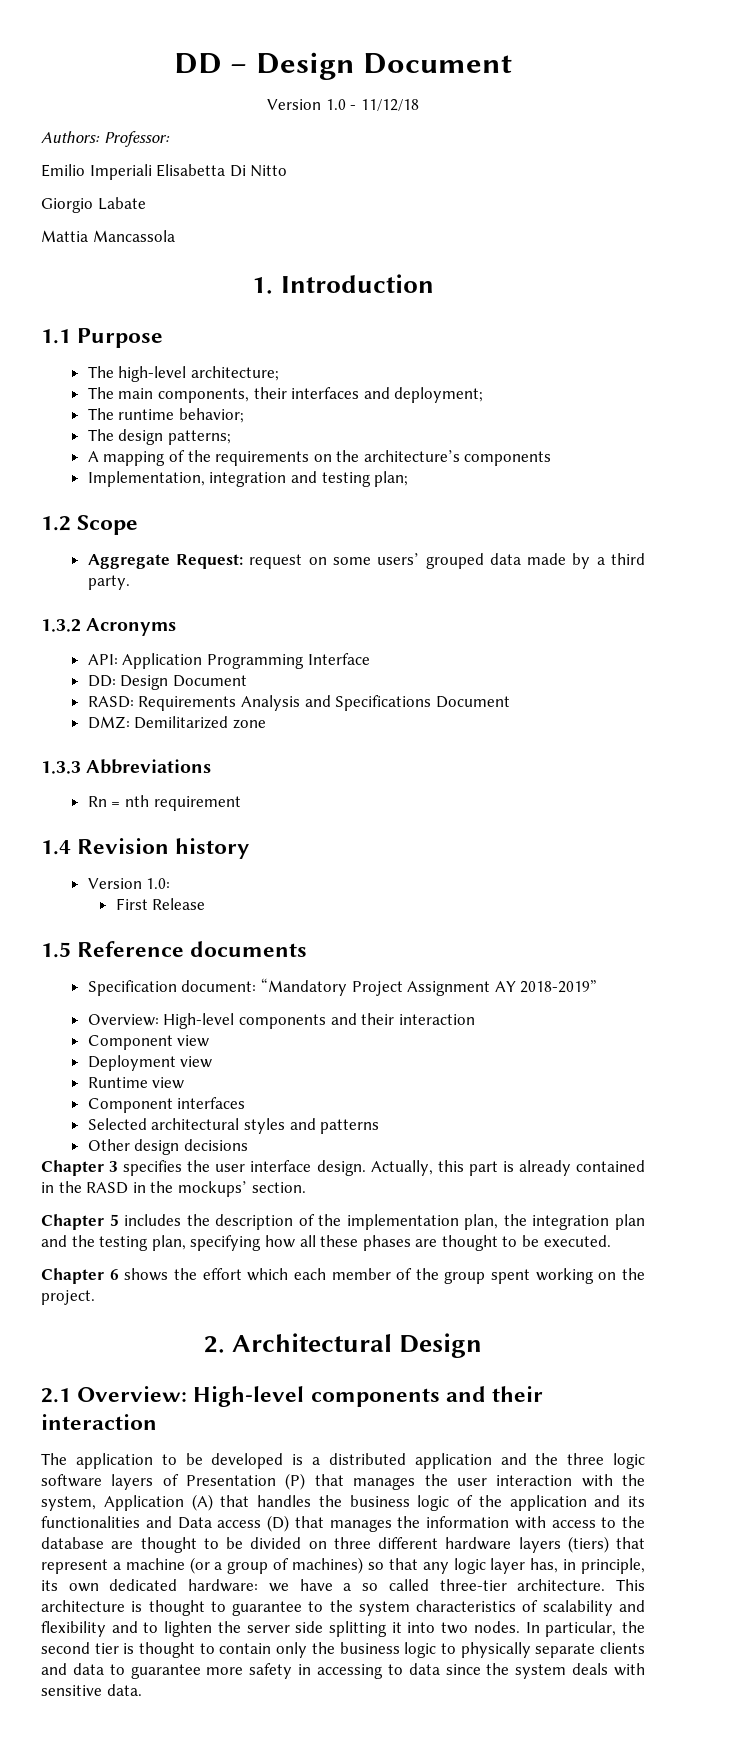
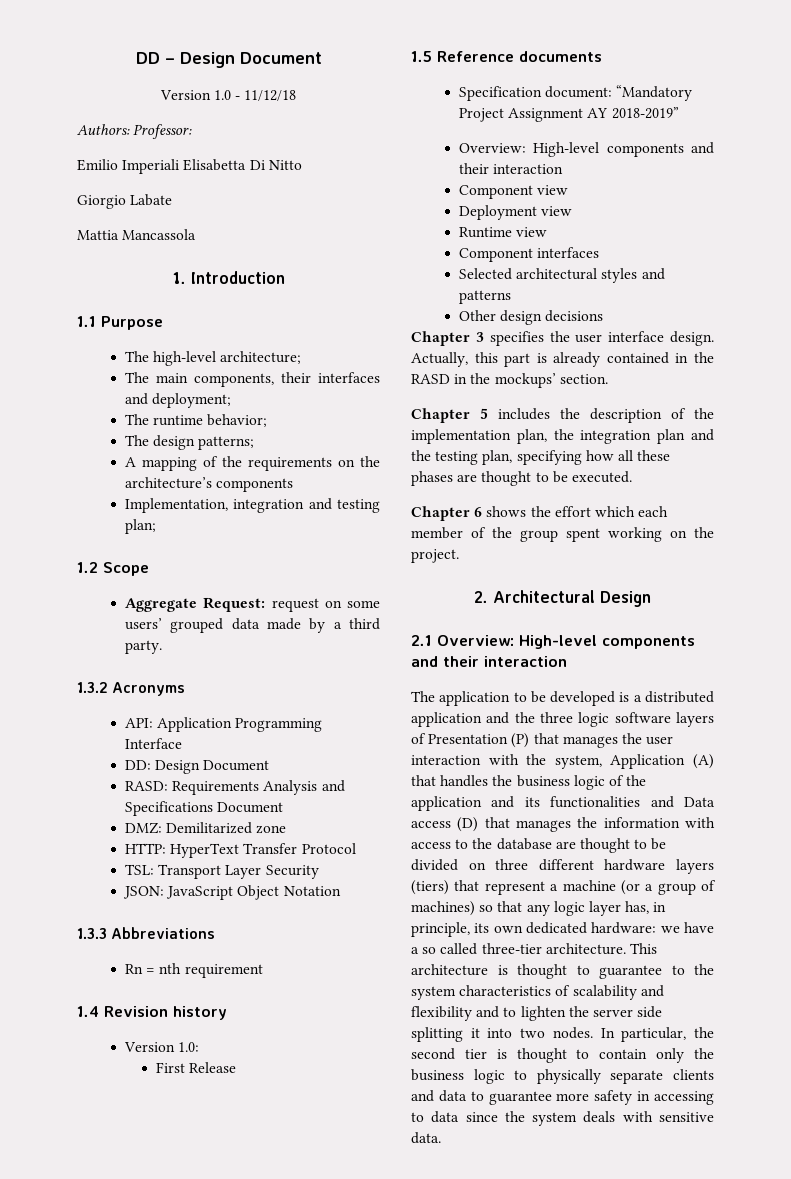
(266, 724) none -> [125,843,356,858] [125,864,319,879] [123,885,341,900] // HTTP: HyperText Transfer Protocol // TSL: Transport Layer Security // JSON: JavaScript Object Notation

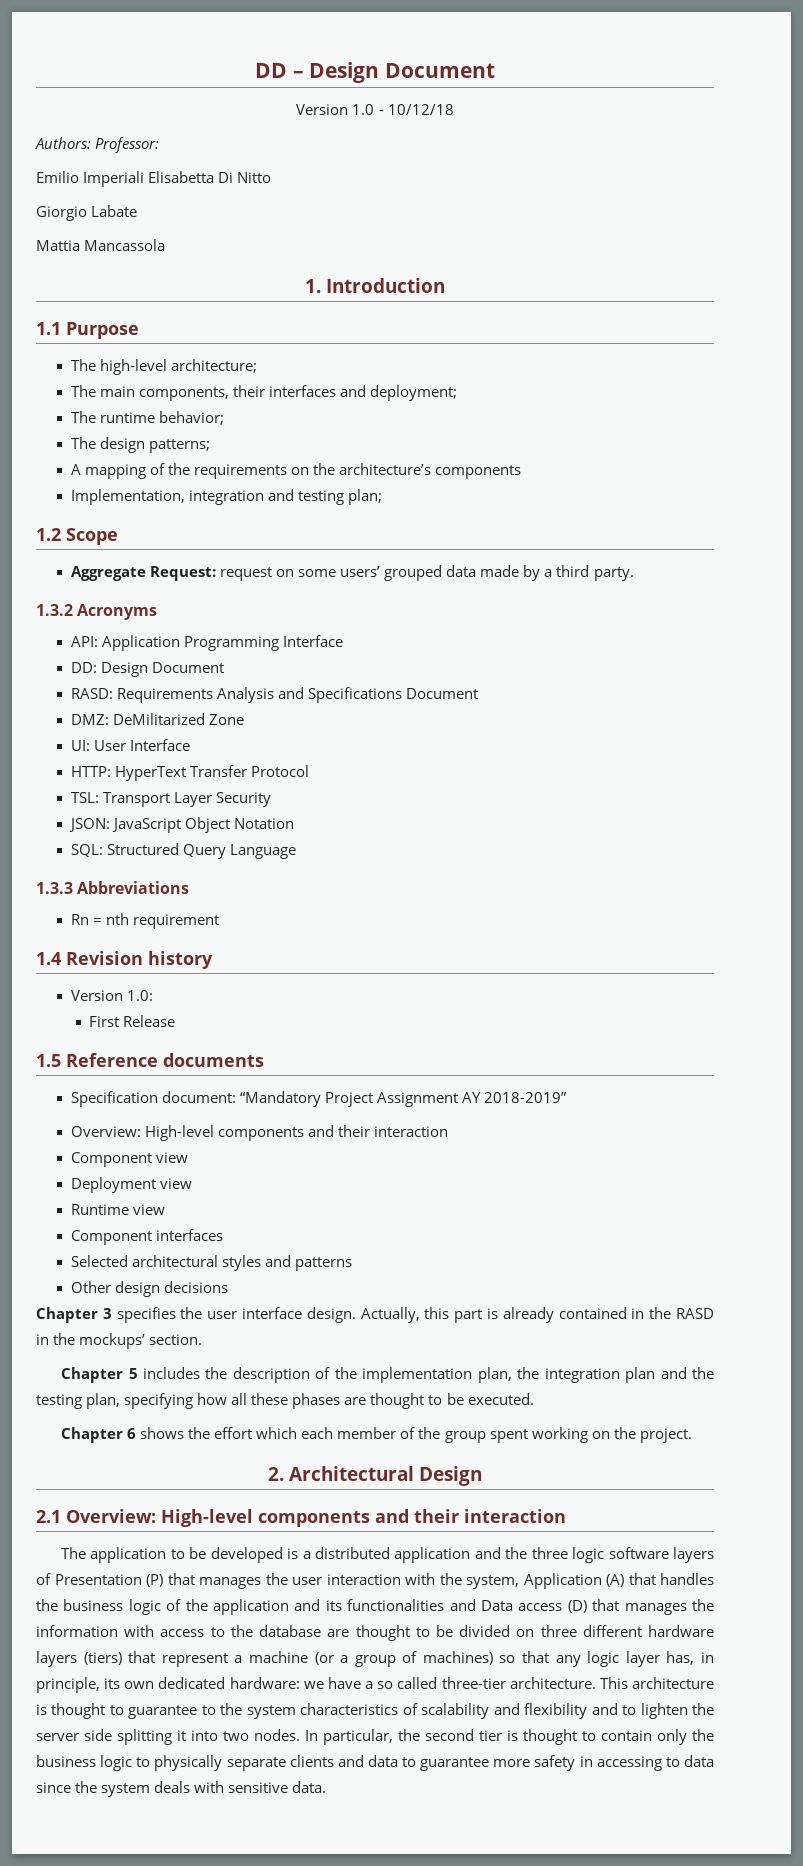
[244,90,297,101] 11/12/18 -> [387,104,454,115] 10/12/18
[166,822,287,834] Demilitarized zone -> [112,713,245,725] [70,739,191,751] DeMilitarized Zone // UI: User Interface
(341, 891) none -> [70,843,297,859] // SQL: Structured Query Language

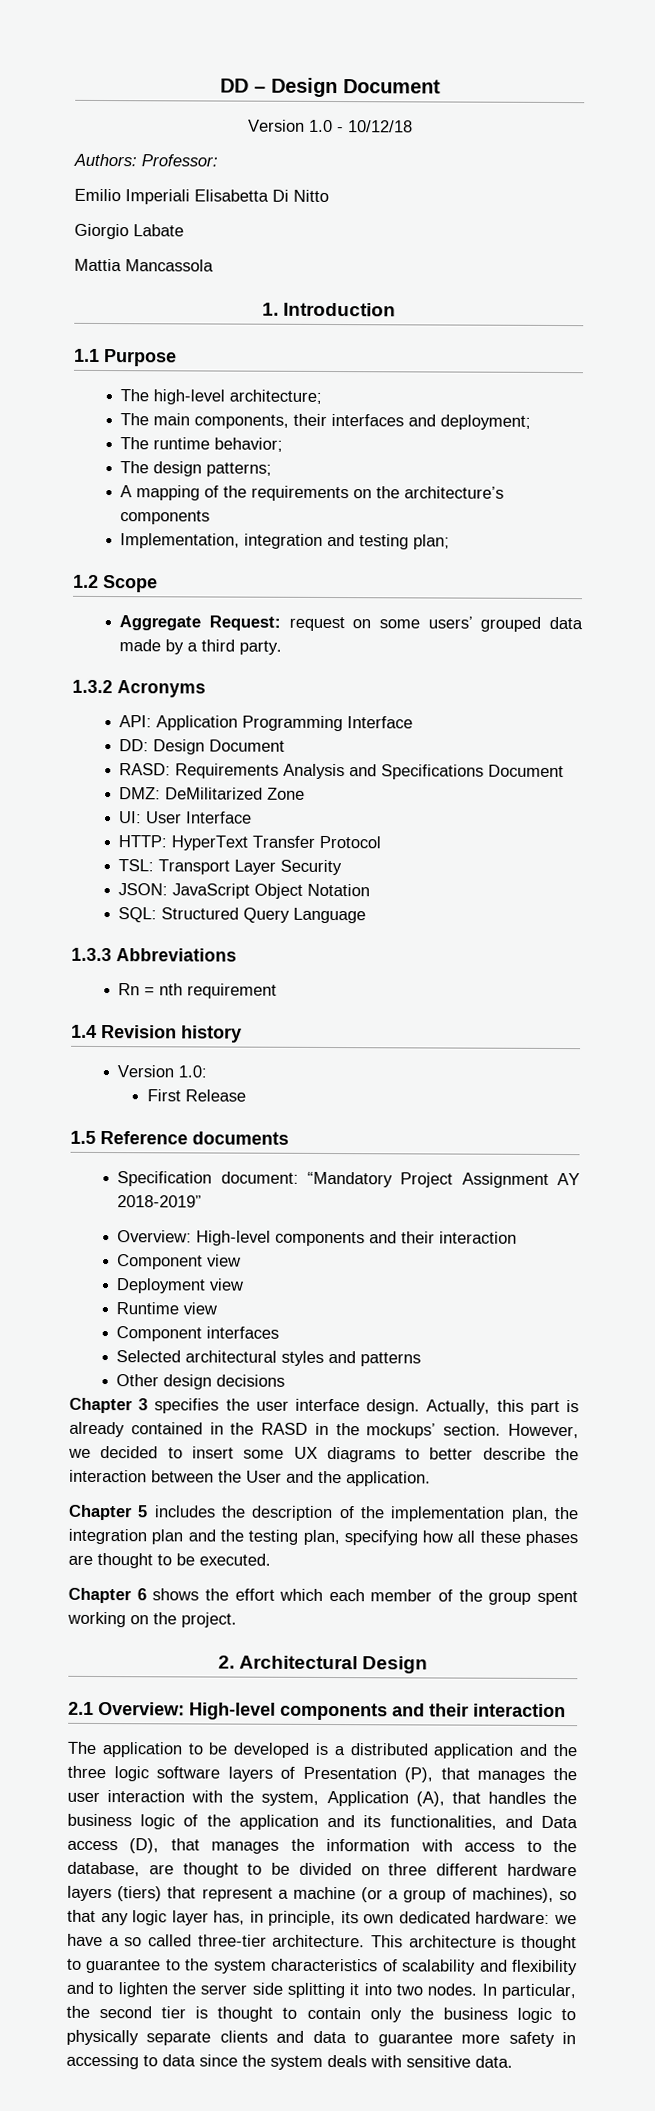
(203, 1339) none -> [507,1423,579,1439] [68,1446,579,1463] [69,1469,431,1487] However, we decided to insert some UX diagrams to better describe the interaction between the User and the application.
[146,1574,163,1587] (P) -> [404,1767,434,1783] (P),
[606,1574,624,1587] (A) -> [415,1791,445,1807] (A),
[347,1599,445,1611] functionalities -> [389,1815,497,1830] functionalities,
[567,1600,587,1613] (D) -> [129,1838,160,1854] (D),
[259,1625,322,1637] database -> [67,1861,140,1877] database,
[422,1651,493,1665] machines) -> [471,1887,554,1903] machines),

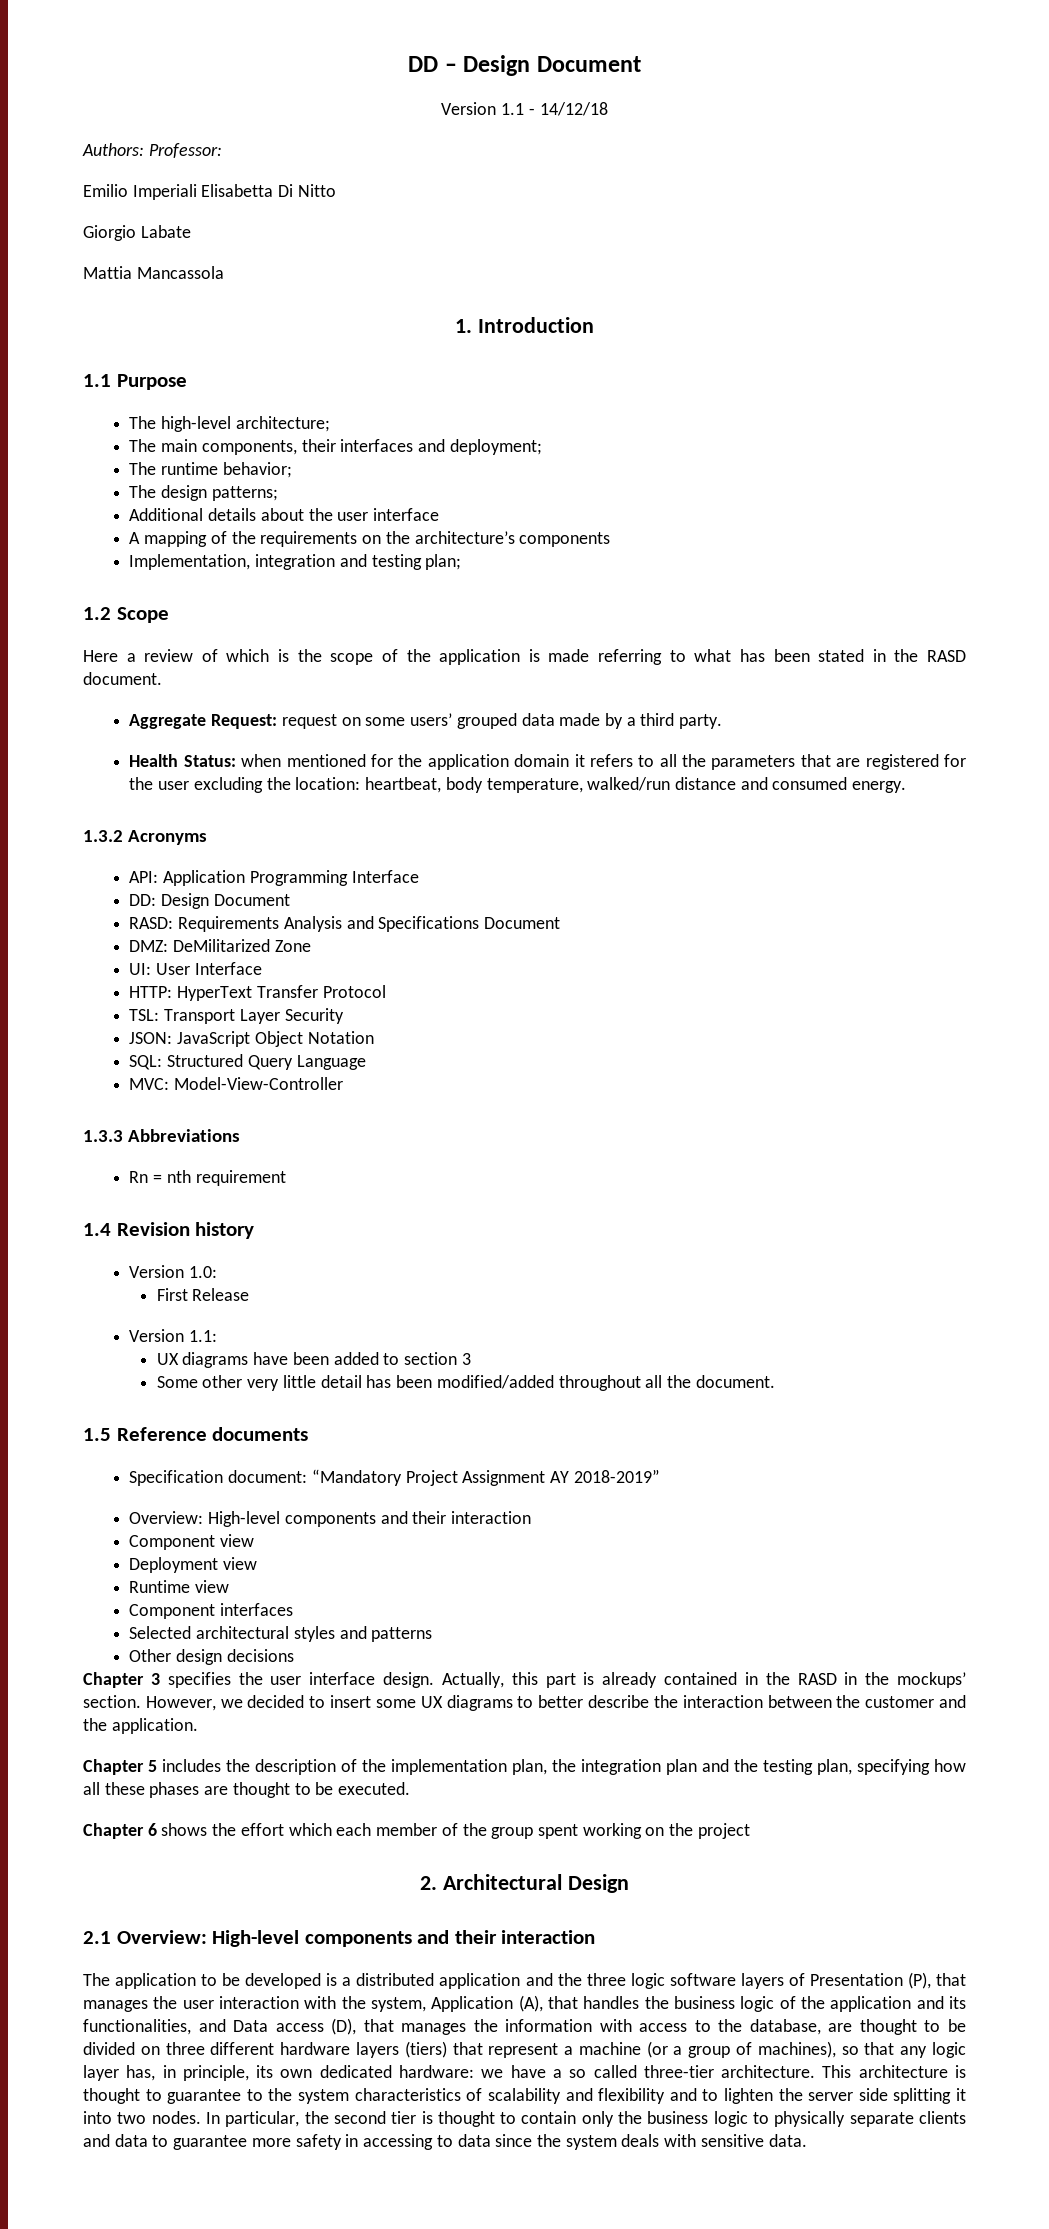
[308,119,413,133] 1.0 - 10/12/18 -> [501,102,608,116] 1.1 - 14/12/18
(273, 469) none -> [129,508,440,521] // Additional details about the user interface
(158, 584) none -> [83,649,966,665] [83,672,162,685] // Here a review of which is the scope of the application is made referring to what has been stated in the RASD document.
(283, 647) none -> [129,754,966,770] [129,777,907,793] // Health Status: when mentioned for the application domain it refers to all the parameters that are registered for the user excluding the location: heartbeat, body temperature, walked/run distance and consumed energy.
(367, 915) none -> [129,1077,344,1090] // MVC: Model-View-Controller
(246, 1095) none -> [129,1329,218,1342] [156,1352,471,1368] [156,1375,775,1391] // Version 1.1: // UX diagrams have been added to section 3 // Some other very little detail has been modified/added throughout all the document.
[246,1470,282,1483] User -> [865,1696,935,1708] customer
[181,1612,237,1628] project. -> [697,1823,750,1839] project

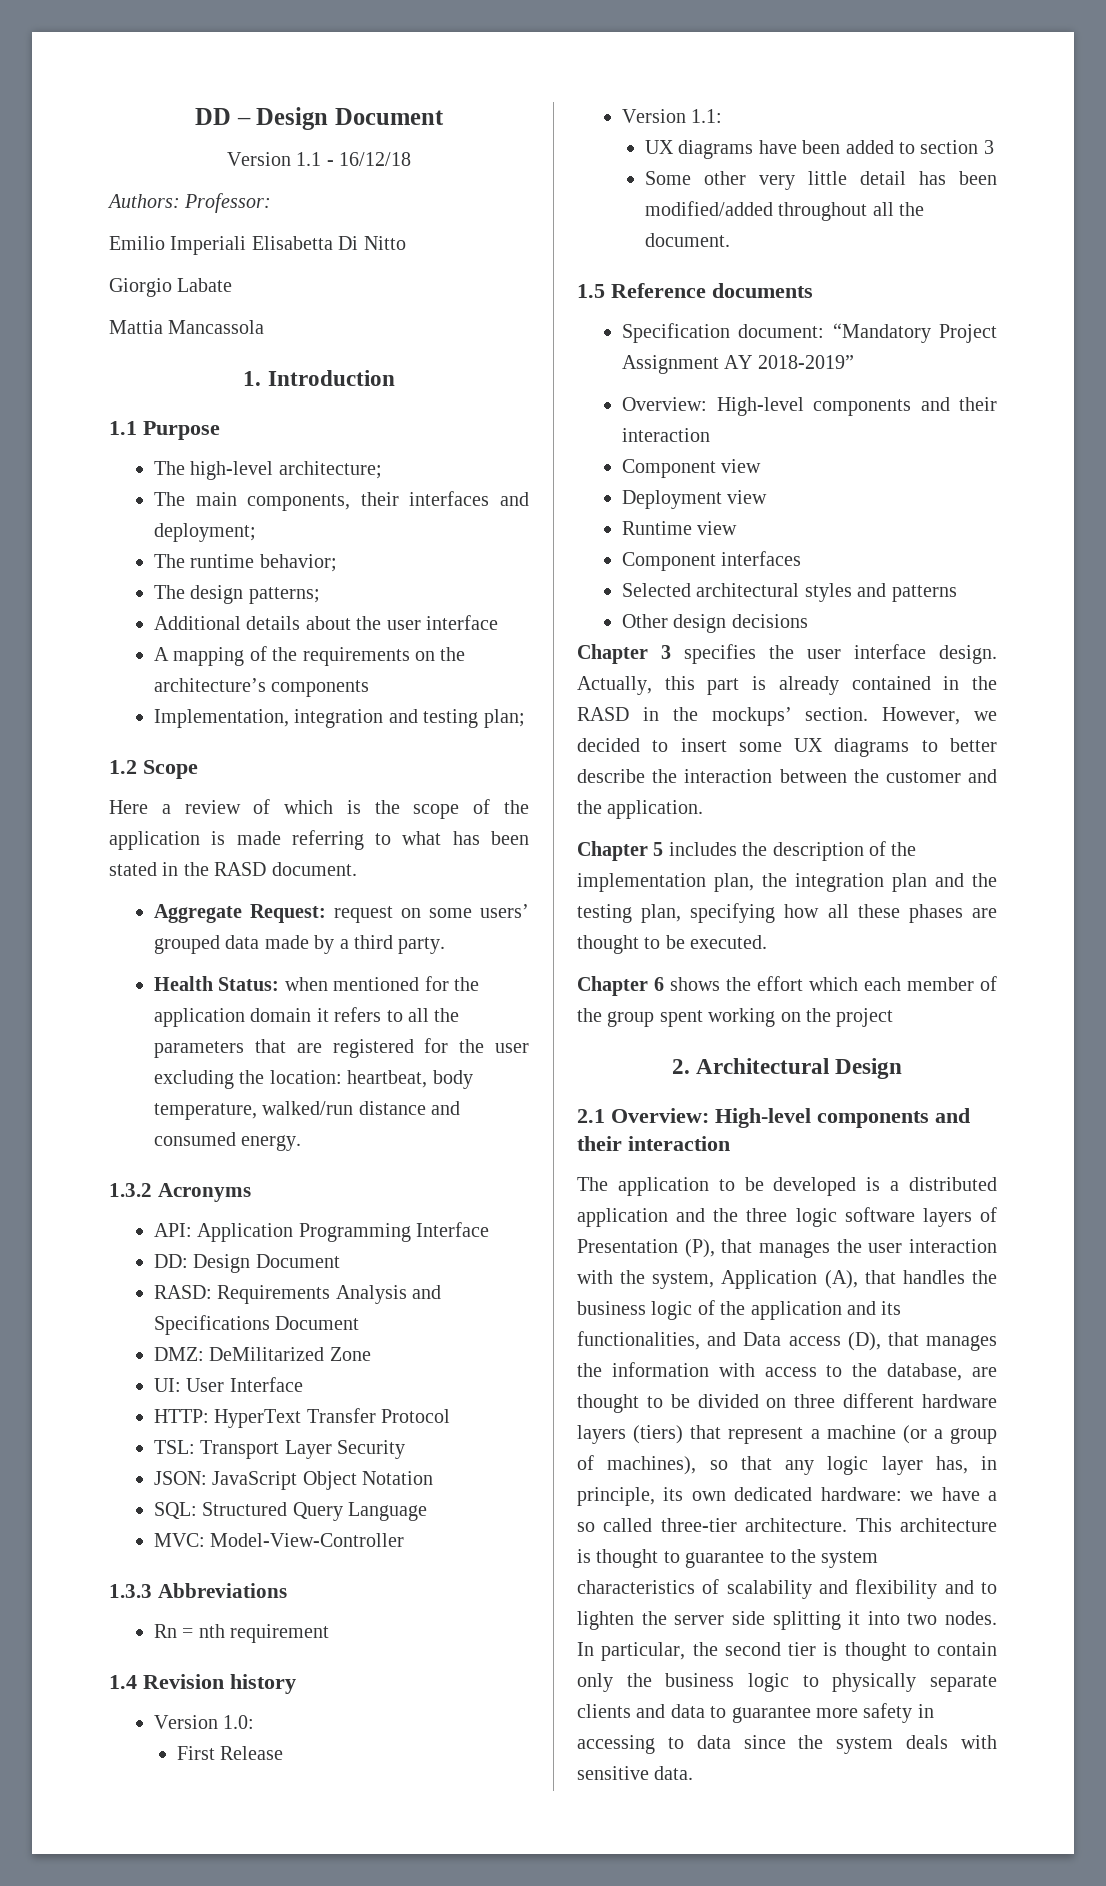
[539,102,608,116] 14/12/18 -> [339,152,412,166] 16/12/18

